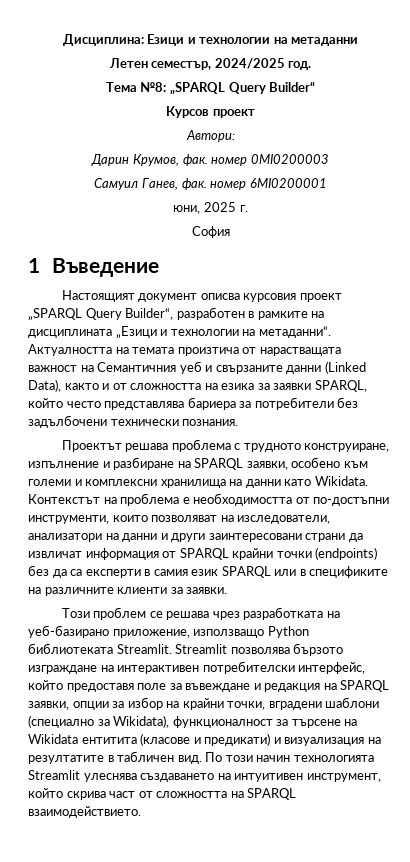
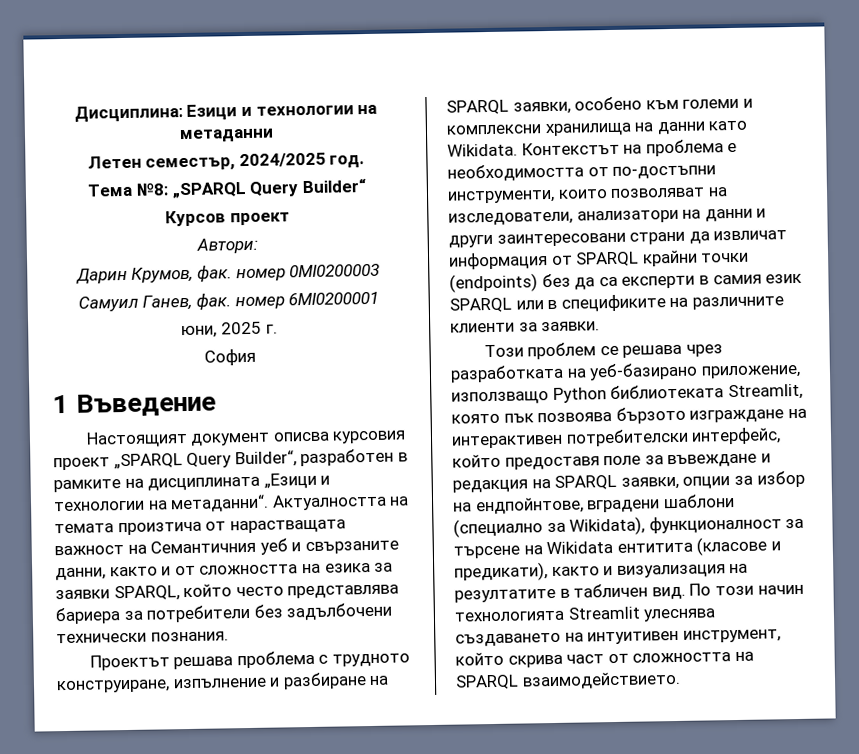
[286,361,366,374] [28,379,61,392] данни (Linked Data), -> [55,567,106,581] данни,
[116,644,290,654] Streamlit. Streamlit позволява -> [727,383,803,401] [451,412,613,424] Streamlit, която пък позвоява
[182,698,266,710] крайни точки, -> [474,496,584,515] ендпойнтове,
[204,733,271,746] предикати) -> [454,562,600,582] предикати), както

